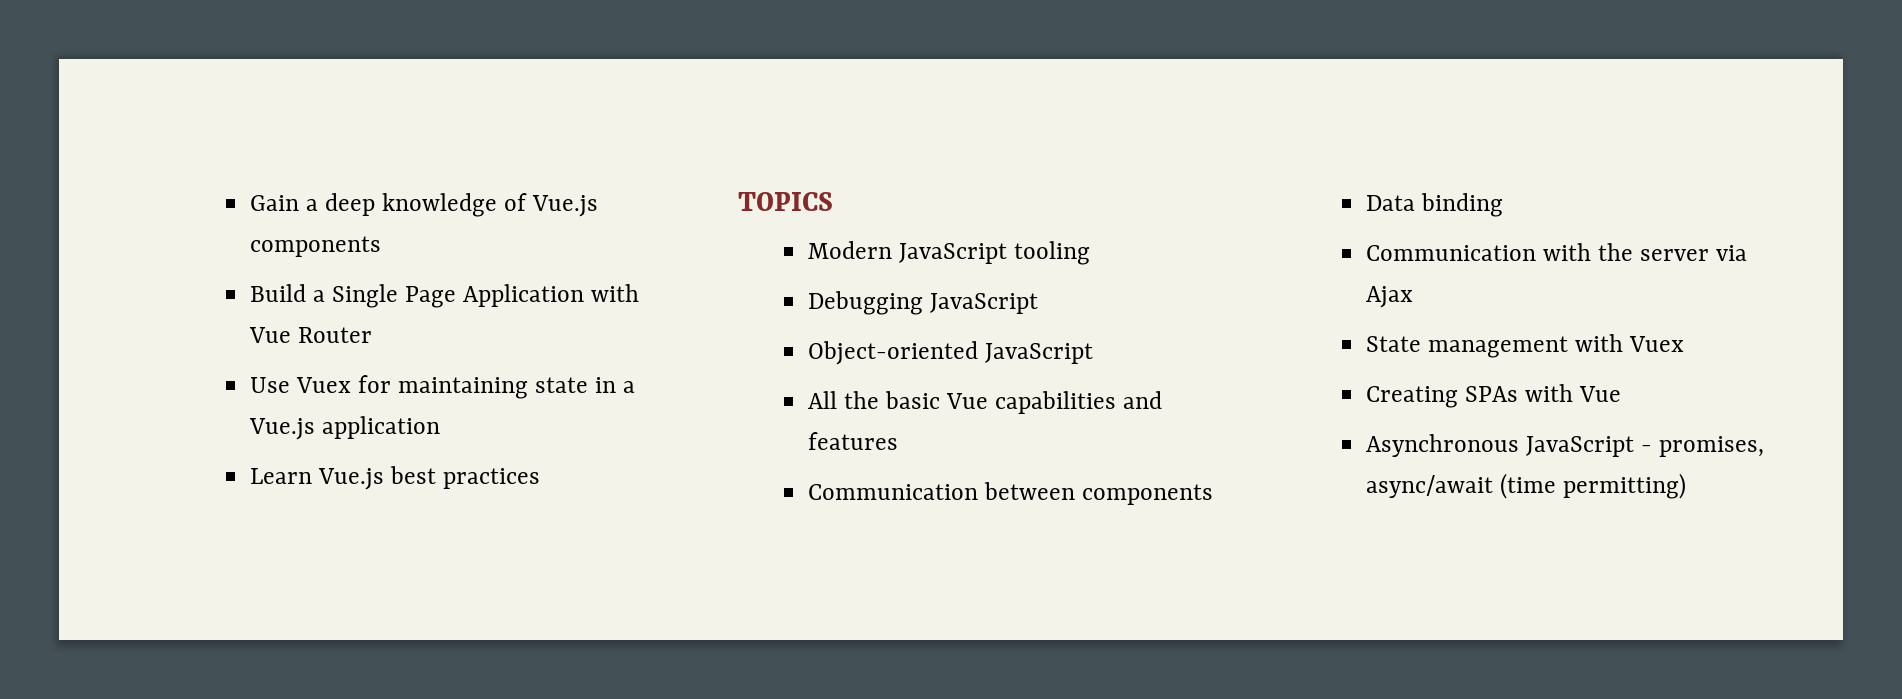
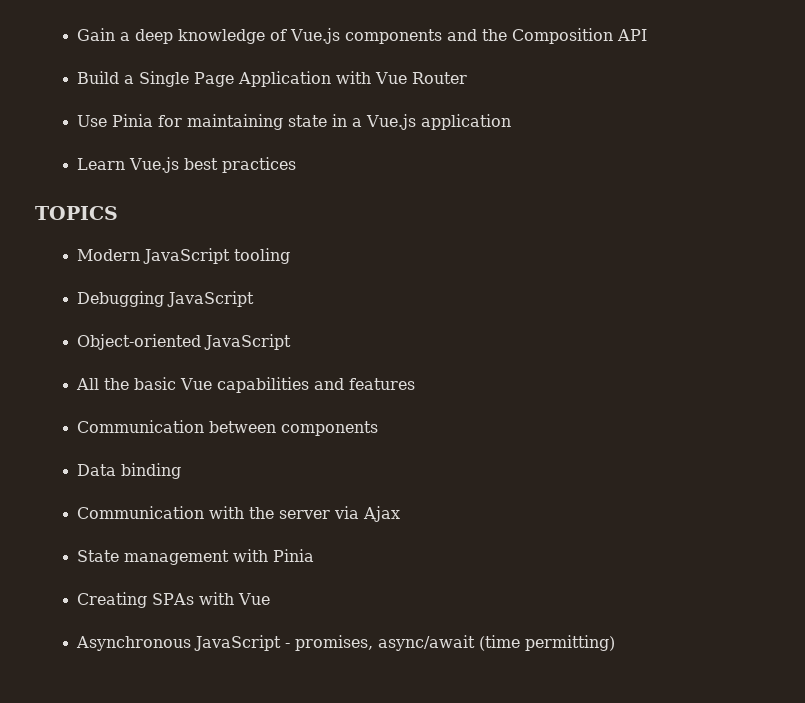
(381, 246) none -> [447,28,648,44] and the Composition API
[295,377,351,393] Vuex -> [112,114,154,127] Pinia
[1628,336,1684,352] Vuex -> [273,549,315,562] Pinia

